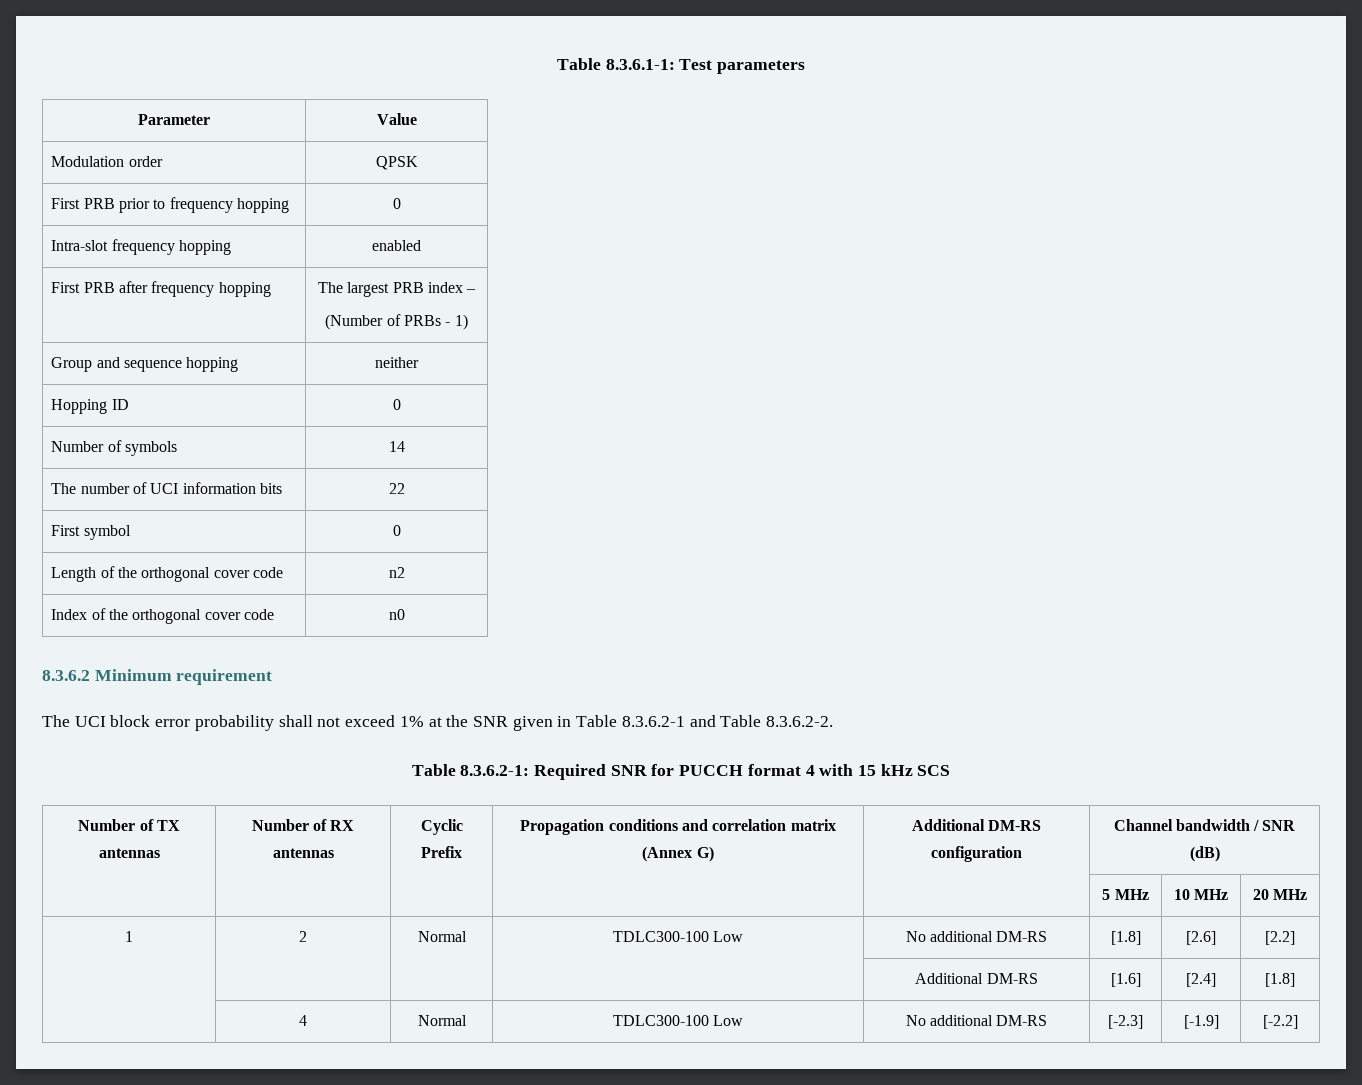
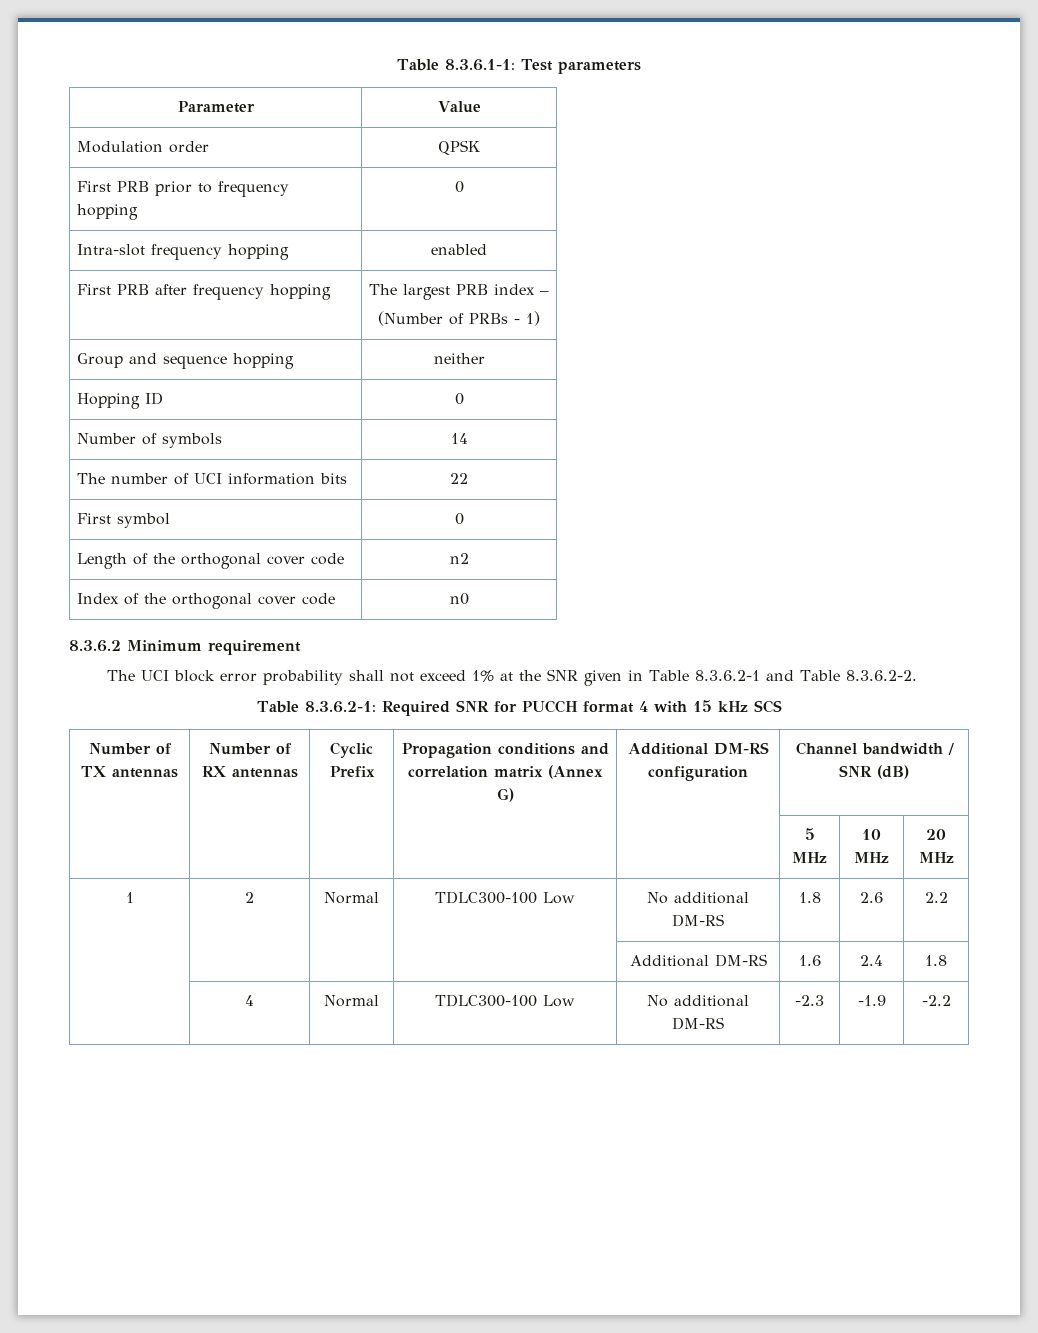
[1110,931,1141,945] [1186,931,1216,945] [1265,931,1295,945] [1.8] | [2.6] | [2.2] -> [798,892,821,903] [860,892,883,903] [924,892,948,903] 1.8 | 2.6 | 2.2
[1110,973,1141,987] [1186,973,1216,987] [1265,973,1295,987] [1.6] | [2.4] | [1.8] -> [798,955,821,966] [860,955,883,966] [925,955,947,966] 1.6 | 2.4 | 1.8
[1108,1015,1143,1029] [1183,1015,1219,1029] [1262,1015,1298,1029] [-2.3] | [-1.9] | [-2.2] -> [795,995,824,1006] [857,995,886,1006] [921,995,951,1006] -2.3 | -1.9 | -2.2

